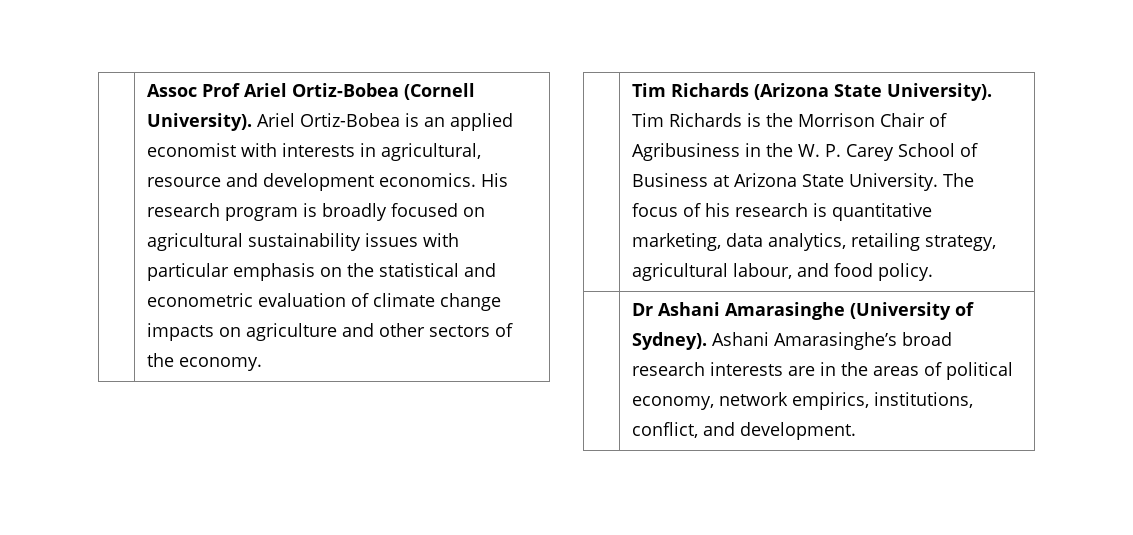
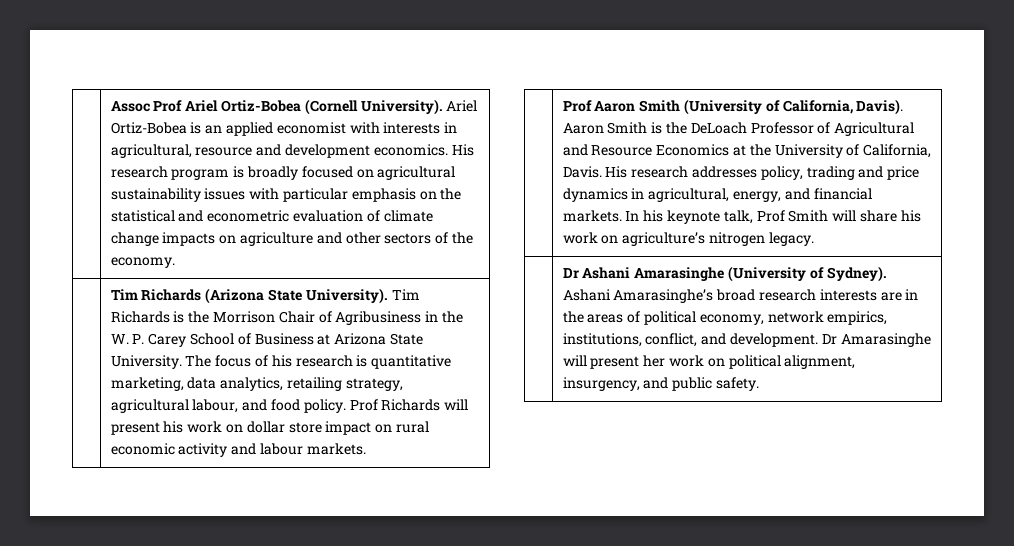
(934, 272) none -> [349,399,469,411] [110,421,429,435] [110,443,366,457] [562,99,904,115] [562,122,915,136] [562,144,932,158] [562,166,920,180] [562,188,872,202] [562,210,921,224] [562,232,814,246] Prof Richards will present his work on dollar store impact on rural economic activity and labour markets. // | Prof Aaron Smith (University of California, Davis). Aaron Smith is the DeLoach Professor of Agricultural and Resource Economics at the University of California, Davis. His research addresses policy, trading and price dynamics in agricultural, energy, and financial markets. In his keynote talk, Prof Smith will share his work on agriculture’s nitrogen legacy.
(857, 431) none -> [821,333,931,347] [562,355,856,369] [562,377,760,391] Dr Amarasinghe will present her work on political alignment, insurgency, and public safety.

